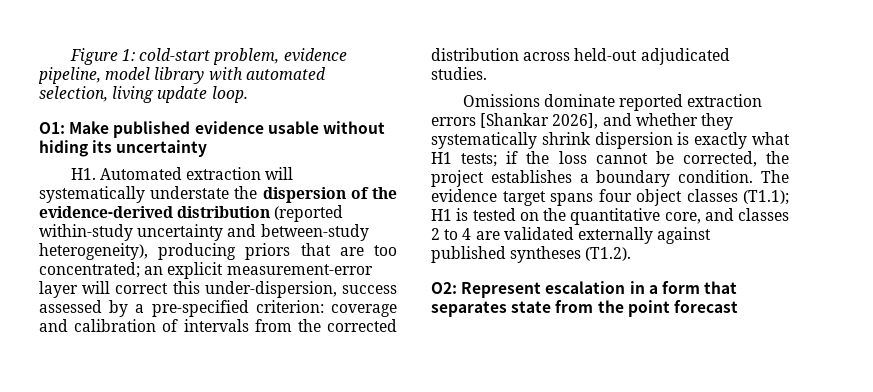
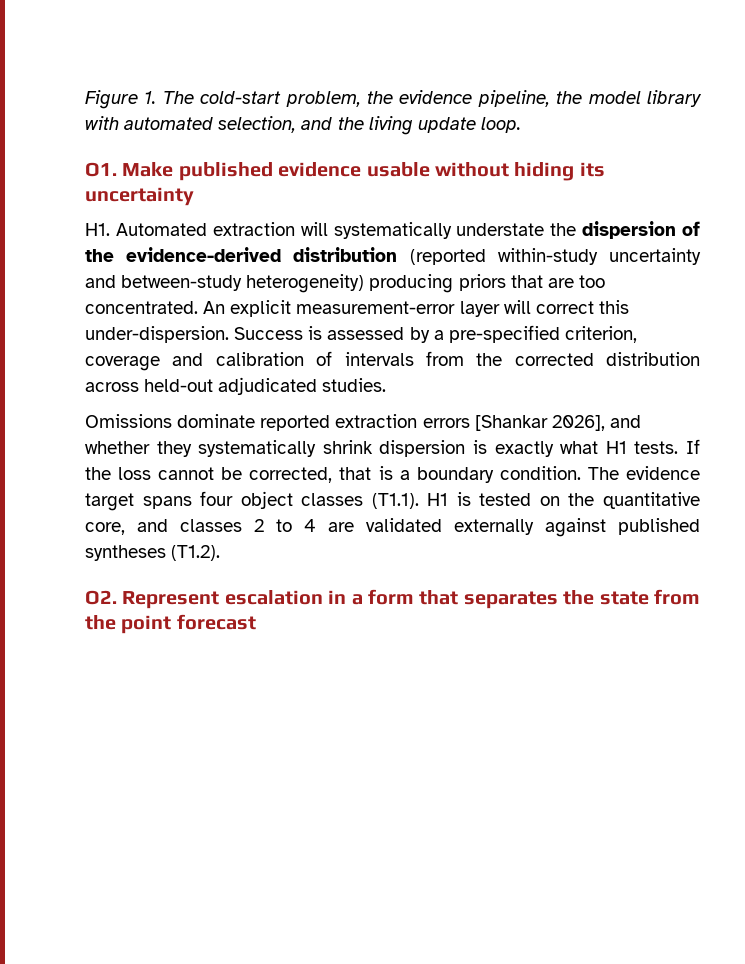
[121,49,135,61] 1: -> [144,91,194,104] 1. The
(280, 56) none -> [367,91,393,104] the
(101, 75) none -> [556,91,583,104] the
(108, 94) none -> [301,117,364,130] and the
[39,122,65,134] O1: -> [85,162,117,177] O1.
[39,243,148,260] heterogeneity), -> [246,274,365,293] heterogeneity)
[39,262,164,278] concentrated; an -> [85,301,226,314] concentrated. An
[204,281,397,298] under-dispersion, success -> [85,326,323,343] under-dispersion. Success is
[255,300,324,313] criterion: -> [564,326,637,343] criterion,
[461,151,519,167] tests; if -> [634,439,701,454] tests. If
[766,151,789,164] [431,170,572,187] the project establishes -> [339,466,393,480] that is
[743,190,789,205] (T1.1); -> [371,493,419,509] (T1.1).
[431,282,457,294] O2: -> [85,590,117,605] O2.
(507, 309) none -> [563,590,595,605] the

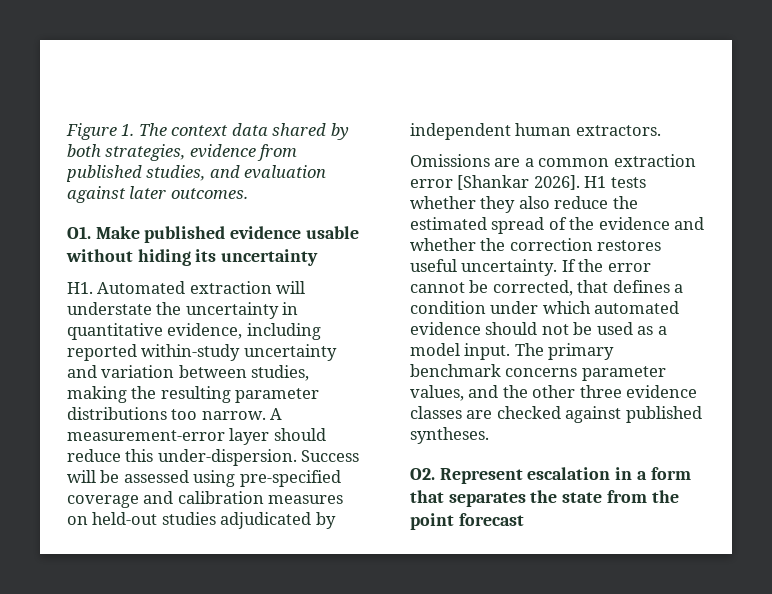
[200,90,702,107] [85,116,521,135] cold-start problem, the evidence pipeline, the model library with automated selection, and the living update loop. -> [171,123,349,140] [67,144,298,161] [66,165,327,182] [67,186,248,203] context data shared by both strategies, evidence from published studies, and evaluation against later outcomes.
[333,222,452,239] systematically -> (306, 287) none
[582,221,700,239] [85,247,701,265] [85,274,605,293] [85,300,629,317] [85,325,637,343] [85,351,700,371] [85,377,387,395] [85,414,641,431] [85,440,679,457] dispersion of the evidence-derived distribution (reported within-study uncertainty and between-study heterogeneity) producing priors that are too concentrated. An explicit measurement-error layer will correct this under-dispersion. Success is assessed by a pre-specified criterion, coverage and calibration of intervals from the corrected distribution across held-out adjudicated studies. // Omissions dominate reported extraction errors [Shankar 2026], and whether they systematically shrink dispersion is exactly what H1 tests. -> [185,302,299,319] [67,323,321,340] [67,344,337,361] [67,365,310,381] [67,386,320,403] [67,407,283,420] [67,428,326,445] [67,449,360,466] [67,470,341,487] [67,491,344,508] [67,512,336,529] [410,123,661,140] [410,154,696,167] [410,175,646,190] [410,196,638,213] [410,217,705,234] [410,238,662,251] [410,259,558,276] uncertainty in quantitative evidence, including reported within-study uncertainty and variation between studies, making the resulting parameter distributions too narrow. A measurement-error layer should reduce this under-dispersion. Success will be assessed using pre-specified coverage and calibration measures on held-out studies adjudicated by independent human extractors. // Omissions are a common extraction error [Shankar 2026]. H1 tests whether they also reduce the estimated spread of the evidence and whether the correction restores useful uncertainty.
[118,467,152,480] loss -> [607,263,651,272] error
[378,466,701,483] [85,491,700,511] [85,518,700,537] [85,545,221,561] is a boundary condition. The evidence target spans four object classes (T1.1). H1 is tested on the quantitative core, and classes 2 to 4 are validated externally against published syntheses (T1.2). -> [612,280,684,293] [410,301,680,314] [410,322,667,335] [410,343,615,360] [410,364,666,381] [410,385,698,401] [410,406,702,423] [410,427,489,444] defines a condition under which automated evidence should not be used as a model input. The primary benchmark concerns parameter values, and the other three evidence classes are checked against published syntheses.

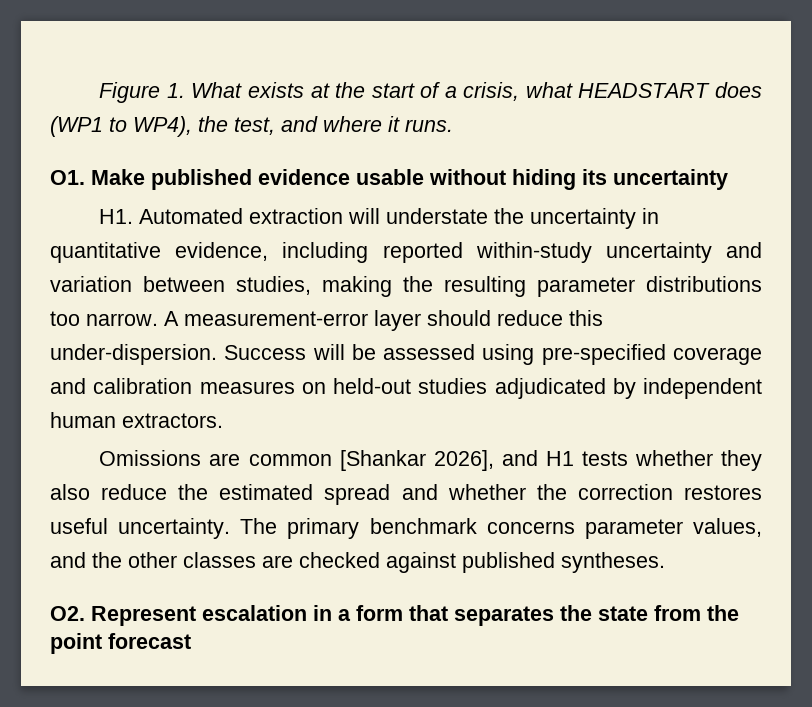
[138,123,349,140] [67,144,298,161] [66,165,327,182] [67,186,248,203] The context data shared by both strategies, evidence from published studies, and evaluation against later outcomes. -> [191,82,762,101] [50,116,453,137] What exists at the start of a crisis, what HEADSTART does (WP1 to WP4), the test, and where it runs.
[524,154,696,167] [410,175,580,190] a common extraction error [Shankar 2026]. -> [248,450,538,471] common [Shankar 2026], and
[548,217,670,230] of the evidence -> (391, 494) none
[561,259,651,272] [410,280,684,296] [410,301,680,314] [410,322,667,335] [410,343,511,360] If the error cannot be corrected, that defines a condition under which automated evidence should not be used as a model input. -> (231, 528) none
[579,385,698,398] three evidence -> (177, 560) none

